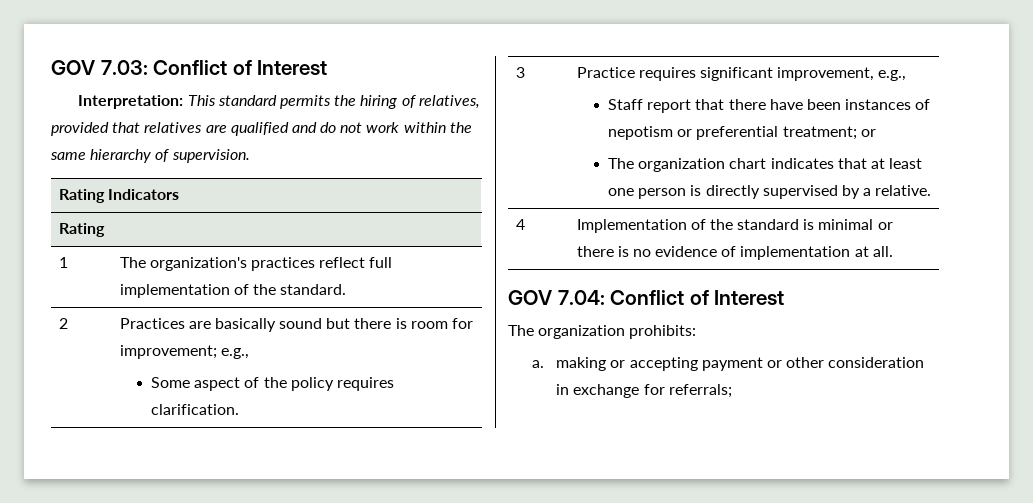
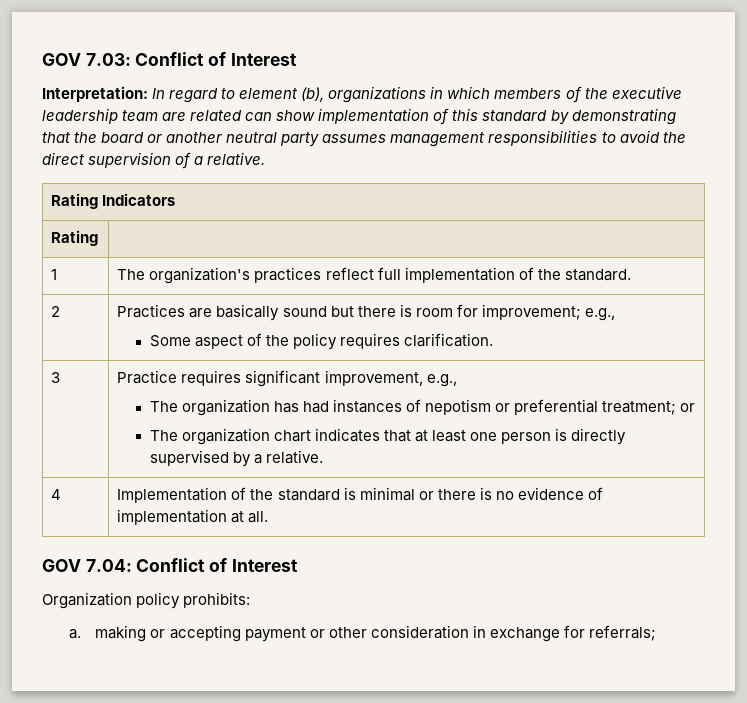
[187,95,480,109] [51,122,472,136] [50,149,250,163] This standard permits the hiring of relatives, provided that relatives are qualified and do not work within the same hierarchy of supervision. -> [152,86,682,103] [42,108,676,125] [42,130,686,147] [42,152,266,169] In regard to element (b), organizations in which members of the executive leadership team are related can show implementation of this standard by demonstrating that the board or another neutral party assumes management responsibilities to avoid the direct supervision of a relative.
[608,99,841,113] Staff report that there have been -> [149,399,330,416] The organization has had
[508,325,626,339] The organization -> [42,592,181,609] Organization policy

